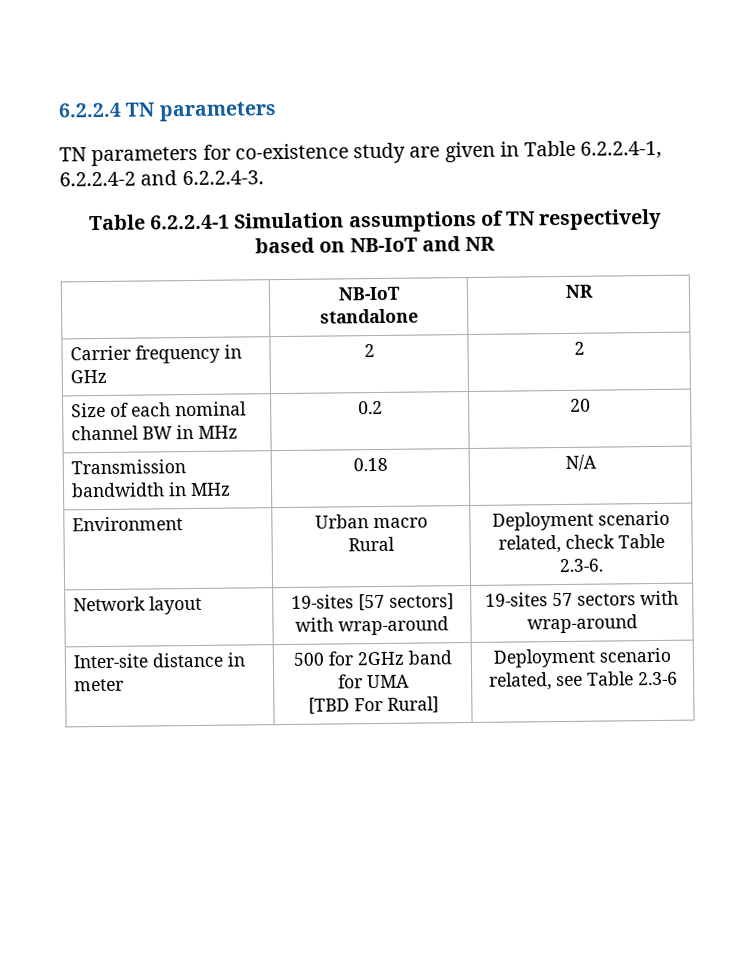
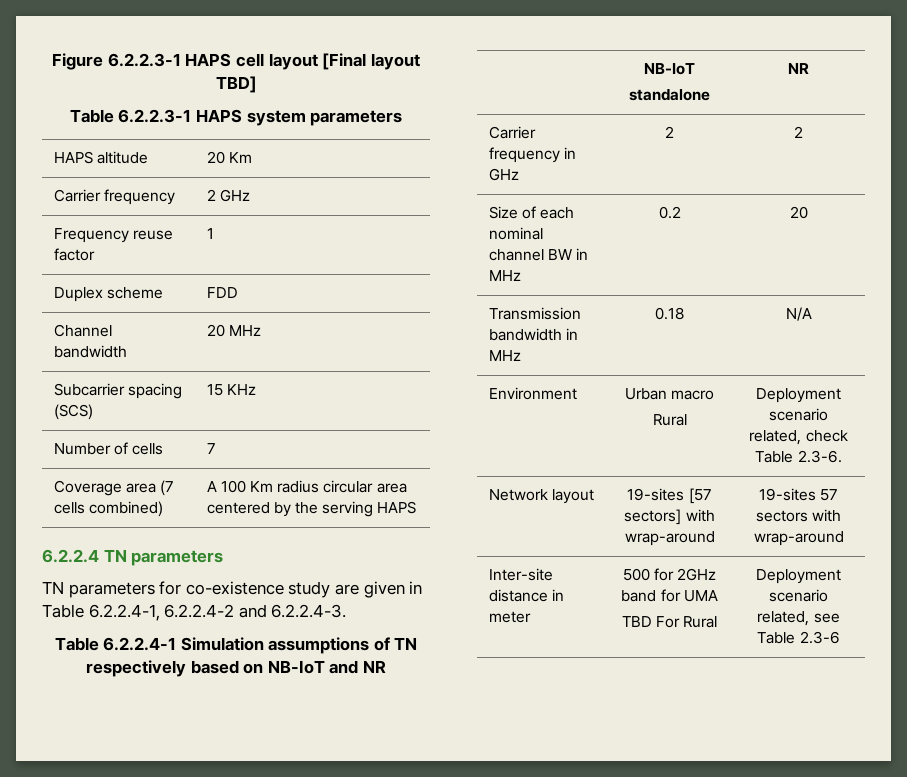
(58, 110) none -> [52,53,420,70] [215,76,257,93] [69,109,403,126] [53,151,148,164] [206,151,252,164] [53,189,175,205] [206,189,250,202] [53,228,173,243] [53,248,95,261] [206,228,214,239] [53,287,163,302] [206,287,238,298] [53,324,112,337] [53,345,127,358] [206,324,261,337] [53,383,182,399] [53,404,93,420] [206,384,256,396] [53,442,163,455] [206,443,216,454] [53,480,174,496] [53,501,163,517] [206,480,407,493] [206,501,417,517] Figure 6.2.2.3-1 HAPS cell layout [Final layout TBD] // Table 6.2.2.3-1 HAPS system parameters // HAPS altitude | 20 Km // Carrier frequency | 2 GHz // Frequency reuse factor | 1 // Duplex scheme | FDD // Channel bandwidth | 20 MHz // Subcarrier spacing (SCS) | 15 KHz // Number of cells | 7 // Coverage area (7 cells combined) | A 100 Km radius circular area centered by the serving HAPS //
[307,696,439,714] [TBD For Rural] -> [621,616,718,628] TBD For Rural

